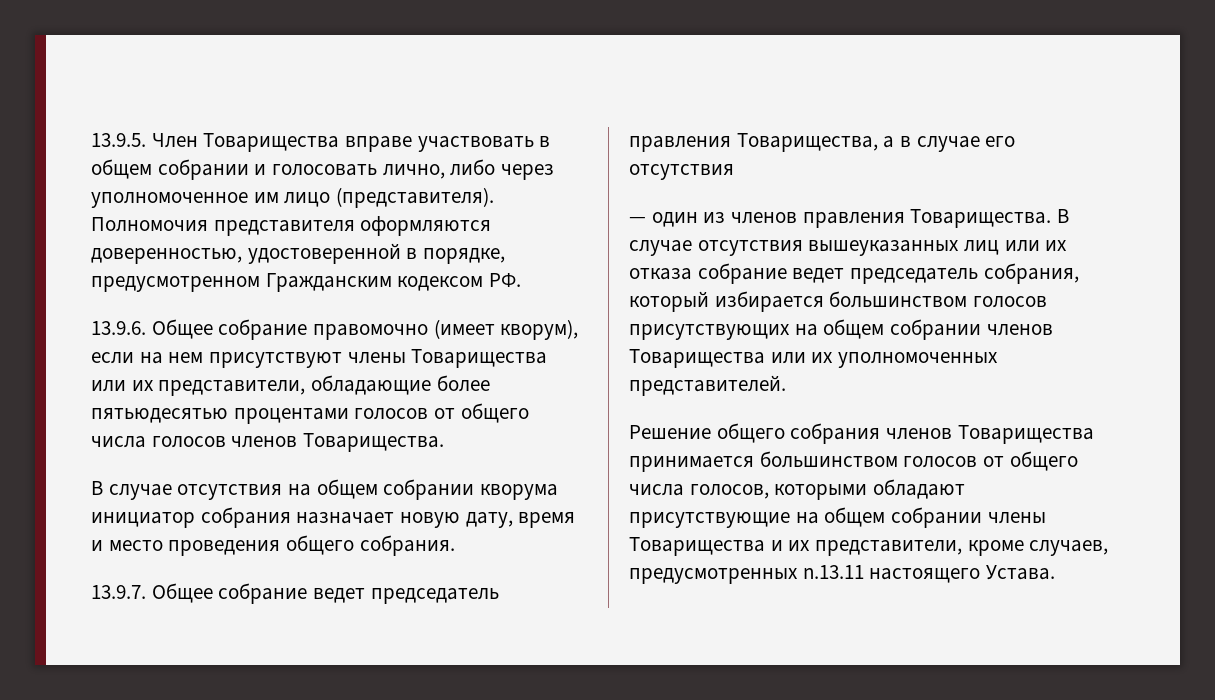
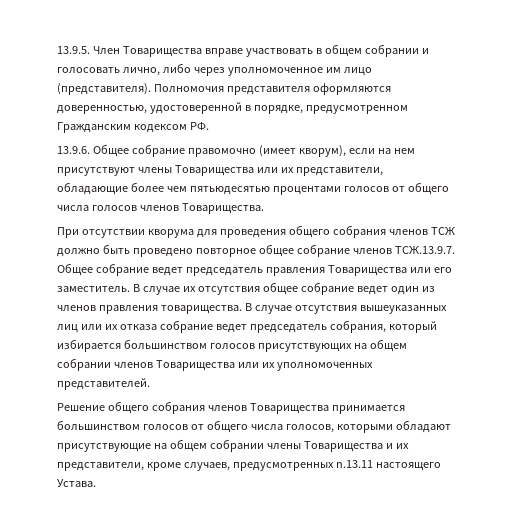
(490, 383) none -> [166,186,187,192] чем
[91,479,559,500] [91,507,576,528] [91,535,455,556] [91,585,146,599] В случае отсутствия на общем собрании кворума инициатор собрания назначает новую дату, время и место проведения общего собрания. // 13.9.7. -> [57,225,455,238] [57,244,455,257] При отсутствии кворума для проведения общего собрания членов ТСЖ должно быть проведено повторное общее собрание членов ТСЖ.13.9.7.
[736,133,1016,152] [629,164,734,180] [629,217,646,223] Товарищества, а в случае его отсутствия // — -> [327,265,452,276] [57,282,388,295] Товарищества или его заместитель. В случае их отсутствия общее собрание ведет
[910,209,1052,228] Товарищества. -> [160,305,242,314] товарищества.

